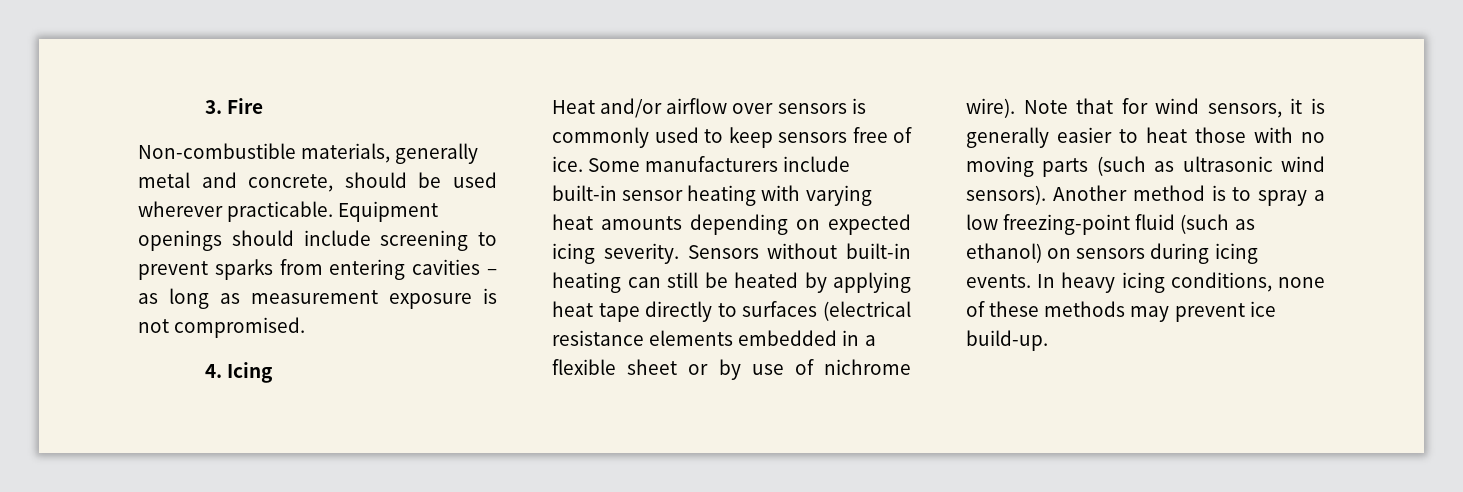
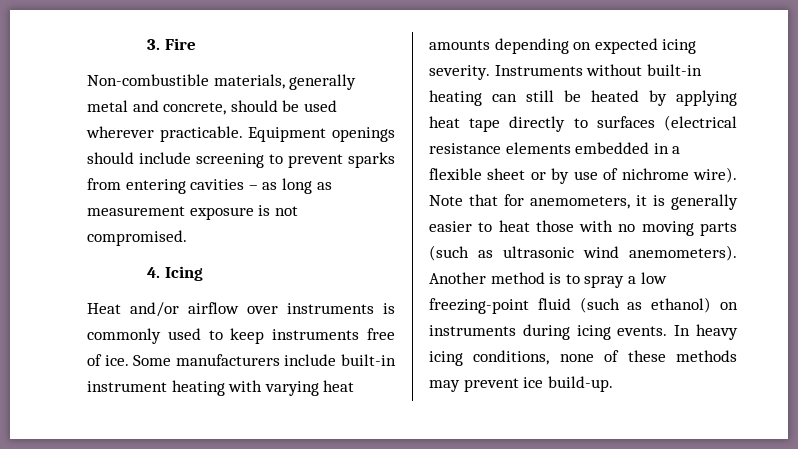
[777,103,847,114] sensors -> [287,303,374,314] instruments
[778,132,847,143] sensors -> [272,329,360,340] instruments
[622,190,684,201] sensor -> [87,381,167,392] instrument
[687,245,759,259] Sensors -> [494,65,583,76] Instruments
[1155,98,1282,118] wind sensors, -> [530,196,630,209] anemometers,
[966,185,1046,205] sensors). -> [629,245,737,261] anemometers).
[1076,248,1146,259] sensors -> [429,325,516,336] instruments

